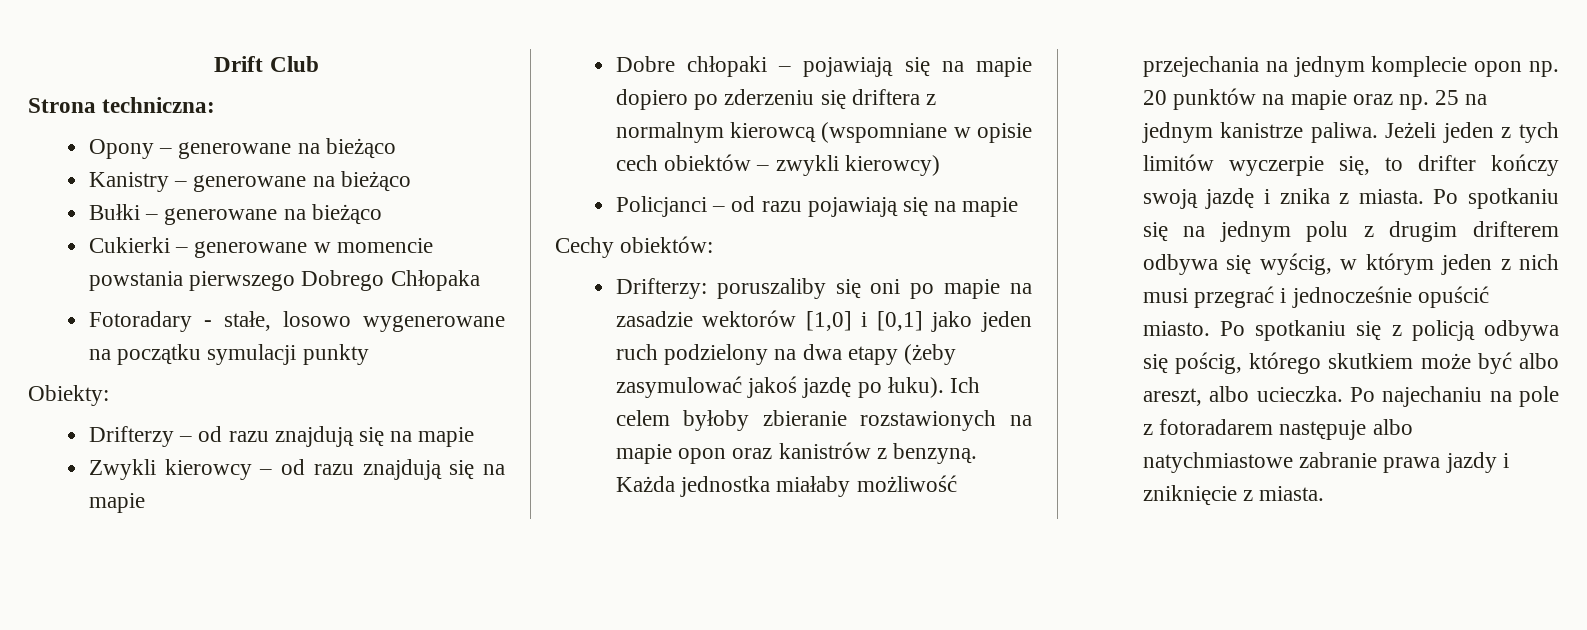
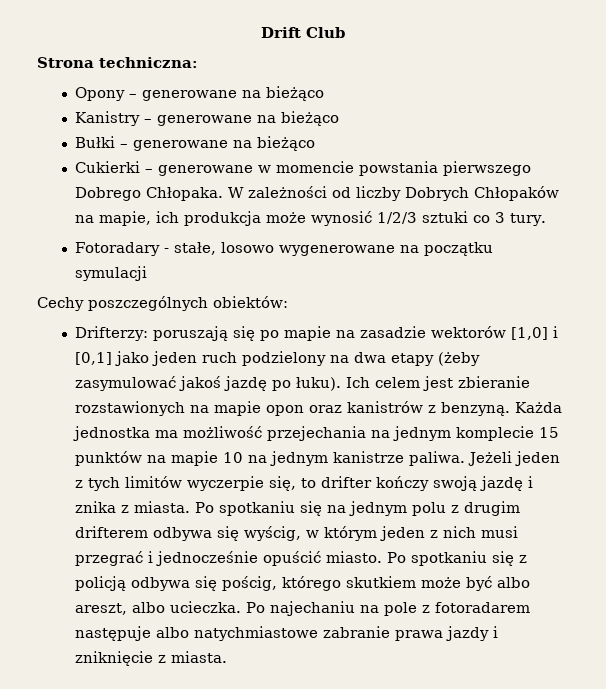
[390,270,480,291] Chłopaka -> [145,186,559,201] [74,211,546,226] Chłopaka. W zależności od liczby Dobrych Chłopaków na mapie, ich produkcja może wynosić 1/2/3 sztuki co 3 tury.
[302,344,369,365] [28,385,109,406] [88,426,475,447] [88,459,505,480] [88,493,145,513] [615,56,1032,77] [615,89,936,110] [615,122,1032,143] [615,154,940,176] [615,196,1019,217] punkty // Obiekty: // Drifterzy – od razu znajdują się na mapie // Zwykli kierowcy – od razu znajdują się na mapie // Dobre chłopaki – pojawiają się na mapie dopiero po zderzeniu się driftera z normalnym kierowcą (wspomniane w opisie cech obiektów – zwykli kierowcy) // Policjanci – od razu pojawiają się na mapie -> (147, 273) none
(614, 247) none -> [88,296,208,311] poszczególnych
[716,278,901,299] poruszaliby się oni -> [152,326,255,341] poruszają się
[683,410,750,431] byłoby -> [422,376,453,391] jest
[776,476,851,497] miałaby -> [154,430,178,438] ma
[1474,61,1559,77] [1142,88,1460,110] opon np. 20 punktów na mapie oraz np. 25 -> [538,427,559,438] [74,451,243,466] 15 punktów na mapie 10

